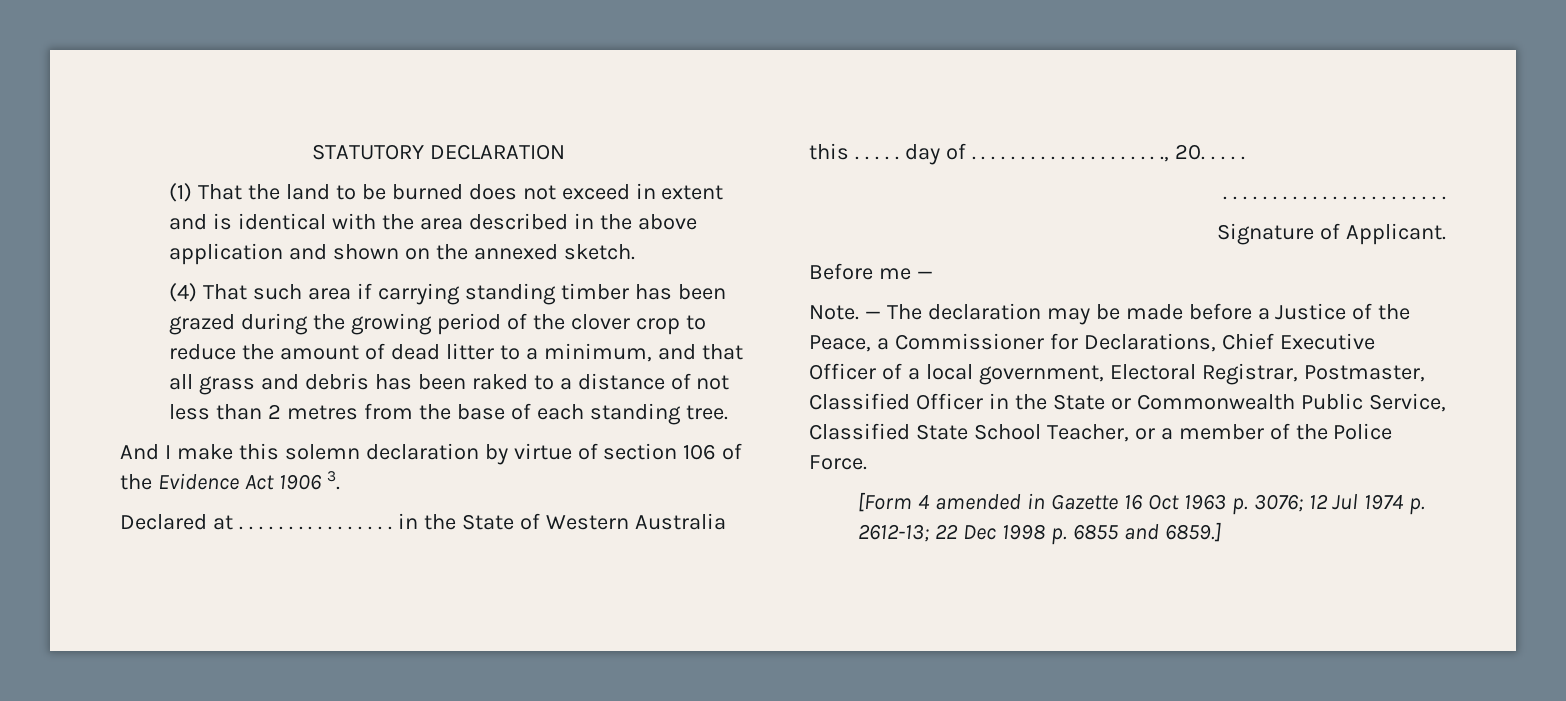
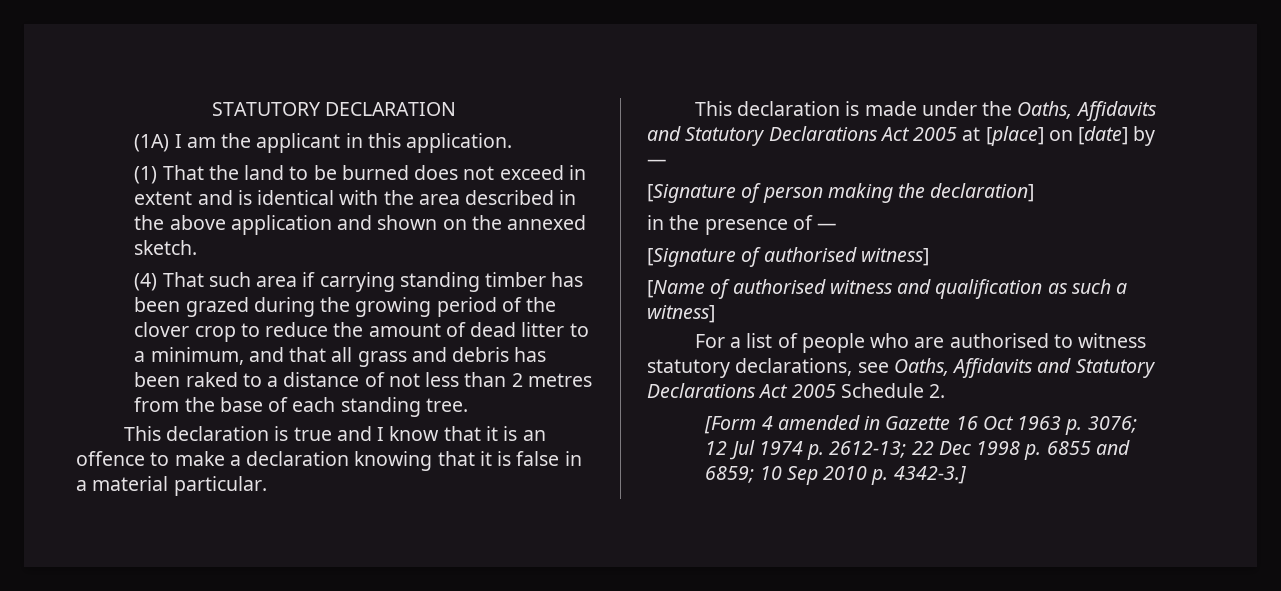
(565, 152) none -> [134,133,513,153] // (1A) I am the applicant in this application.
[120,443,743,465] [120,471,340,490] [120,513,726,530] [809,143,1246,165] [1223,196,1447,200] [1217,223,1446,245] [809,263,933,280] [809,303,1411,325] [809,333,1375,352] [809,363,1425,385] [809,393,1446,412] [809,423,1393,442] [809,455,867,470] And I make this solemn declaration by virtue of section 106 of the Evidence Act 1906 3. // Declared at . . . . . . . . . . . . . . . . in the State of Western Australia this . . . . . day of . . . . . . . . . . . . . . . . . . . ., 20. . . . . // . . . . . . . . . . . . . . . . . . . . . . . // Signature of Applicant. // Before me — // Note. — The declaration may be made before a Justice of the Peace, a Commissioner for Declarations, Chief Executive Officer of a local government, Electoral Registrar, Postmaster, Classified Officer in the State or Commonwealth Public Service, Classified State School Teacher, or a member of the Police Force. -> [123,426,546,441] [76,451,582,471] [76,476,267,496] [694,101,1157,121] [647,126,1156,146] [647,159,667,166] [647,183,1035,203] [647,215,838,235] [647,247,929,267] [647,279,1128,299] [647,305,715,323] [694,333,1147,353] [647,358,1156,378] [647,383,946,398] This declaration is true and I know that it is an offence to make a declaration knowing that it is false in a material particular. // This declaration is made under the Oaths, Affidavits and Statutory Declarations Act 2005 at [place] on [date] by — // [Signature of person making the declaration] // in the presence of — // [Signature of authorised witness] // [Name of authorised witness and qualification as such a witness] // For a list of people who are authorised to witness statutory declarations, see Oaths, Affidavits and Statutory Declarations Act 2005 Schedule 2.
[1164,522,1221,542] 6859.] -> [705,466,966,485] 6859; 10 Sep 2010 p. 4342-3.]

